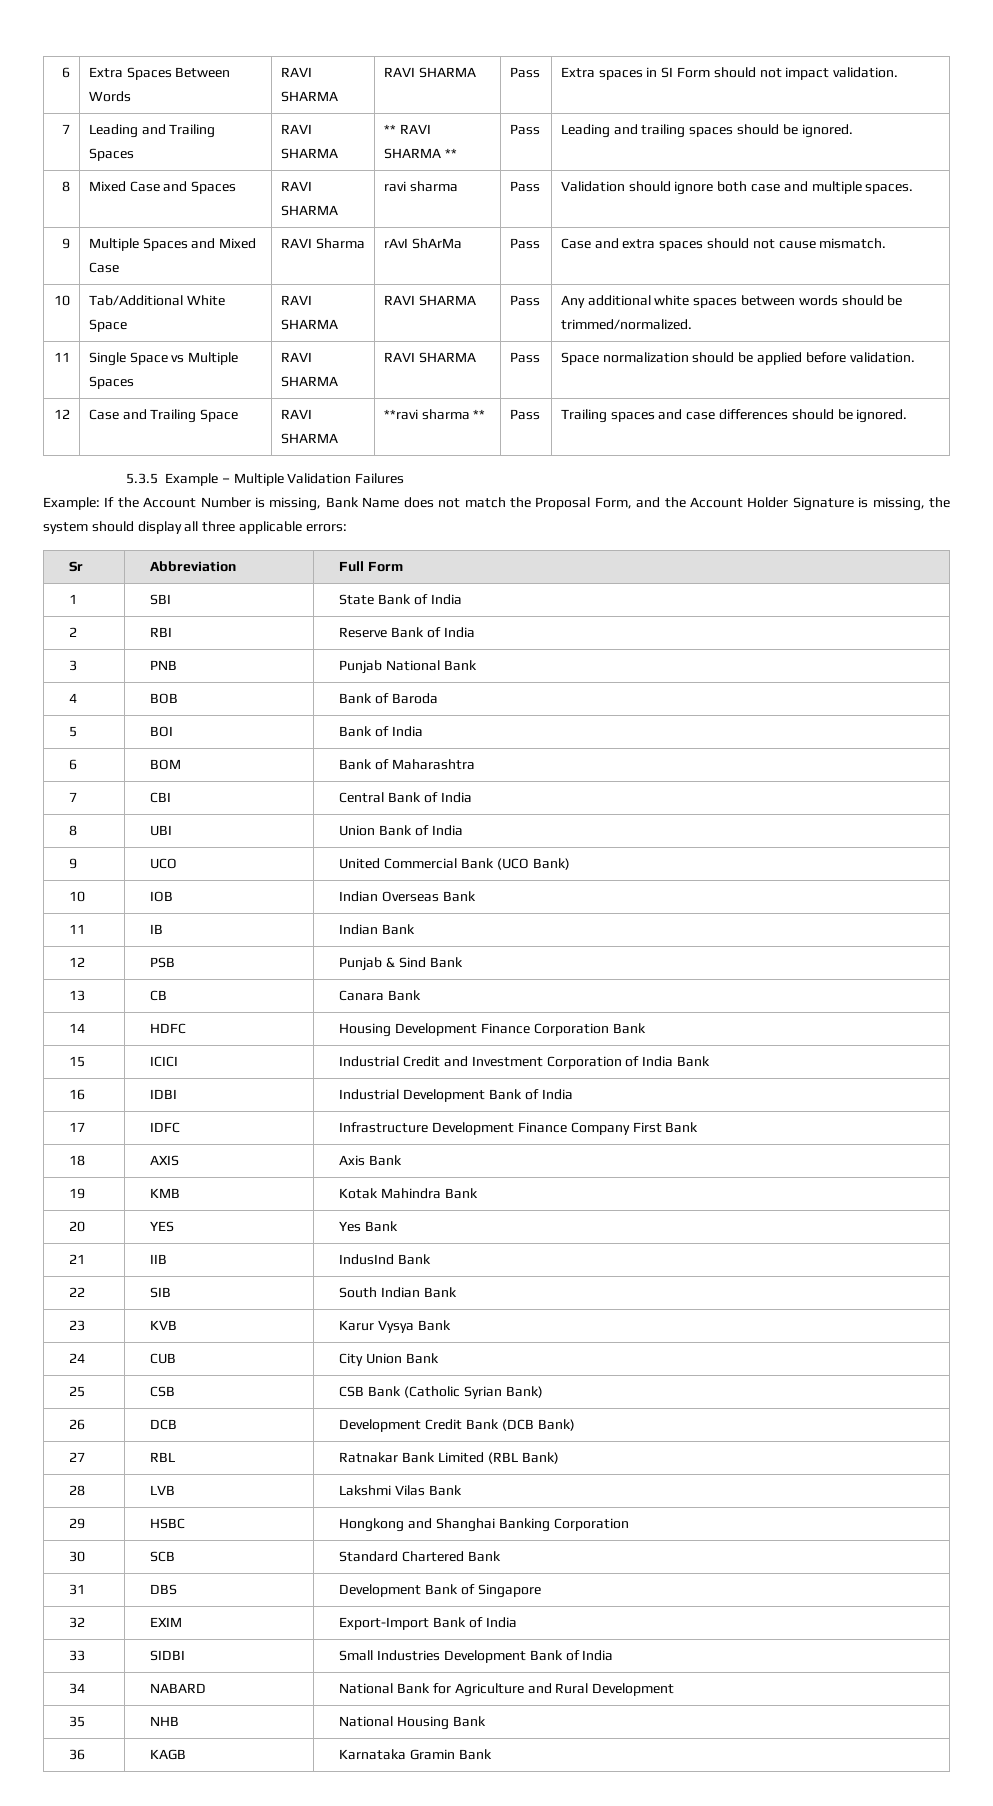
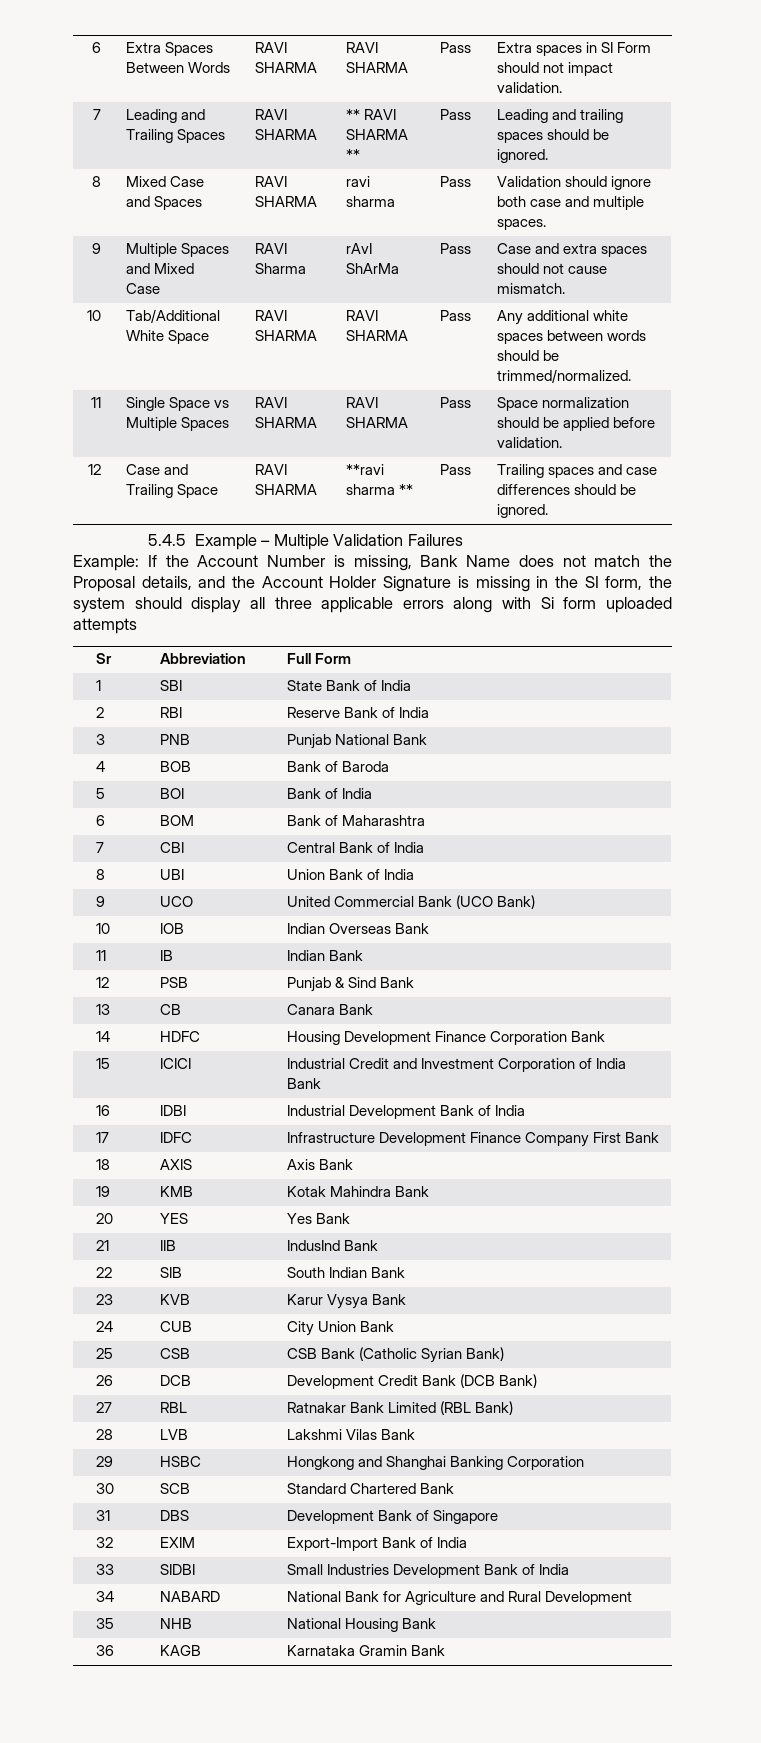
[126,473,159,484] 5.3.5 -> [148,534,187,546] 5.4.5
[594,497,632,509] Form, -> [141,576,192,590] details,
[872,497,925,511] missing, -> [475,576,643,592] missing in the SI form,
[305,524,347,532] errors: -> [402,597,672,613] [73,618,137,634] errors along with Si form uploaded attempts

